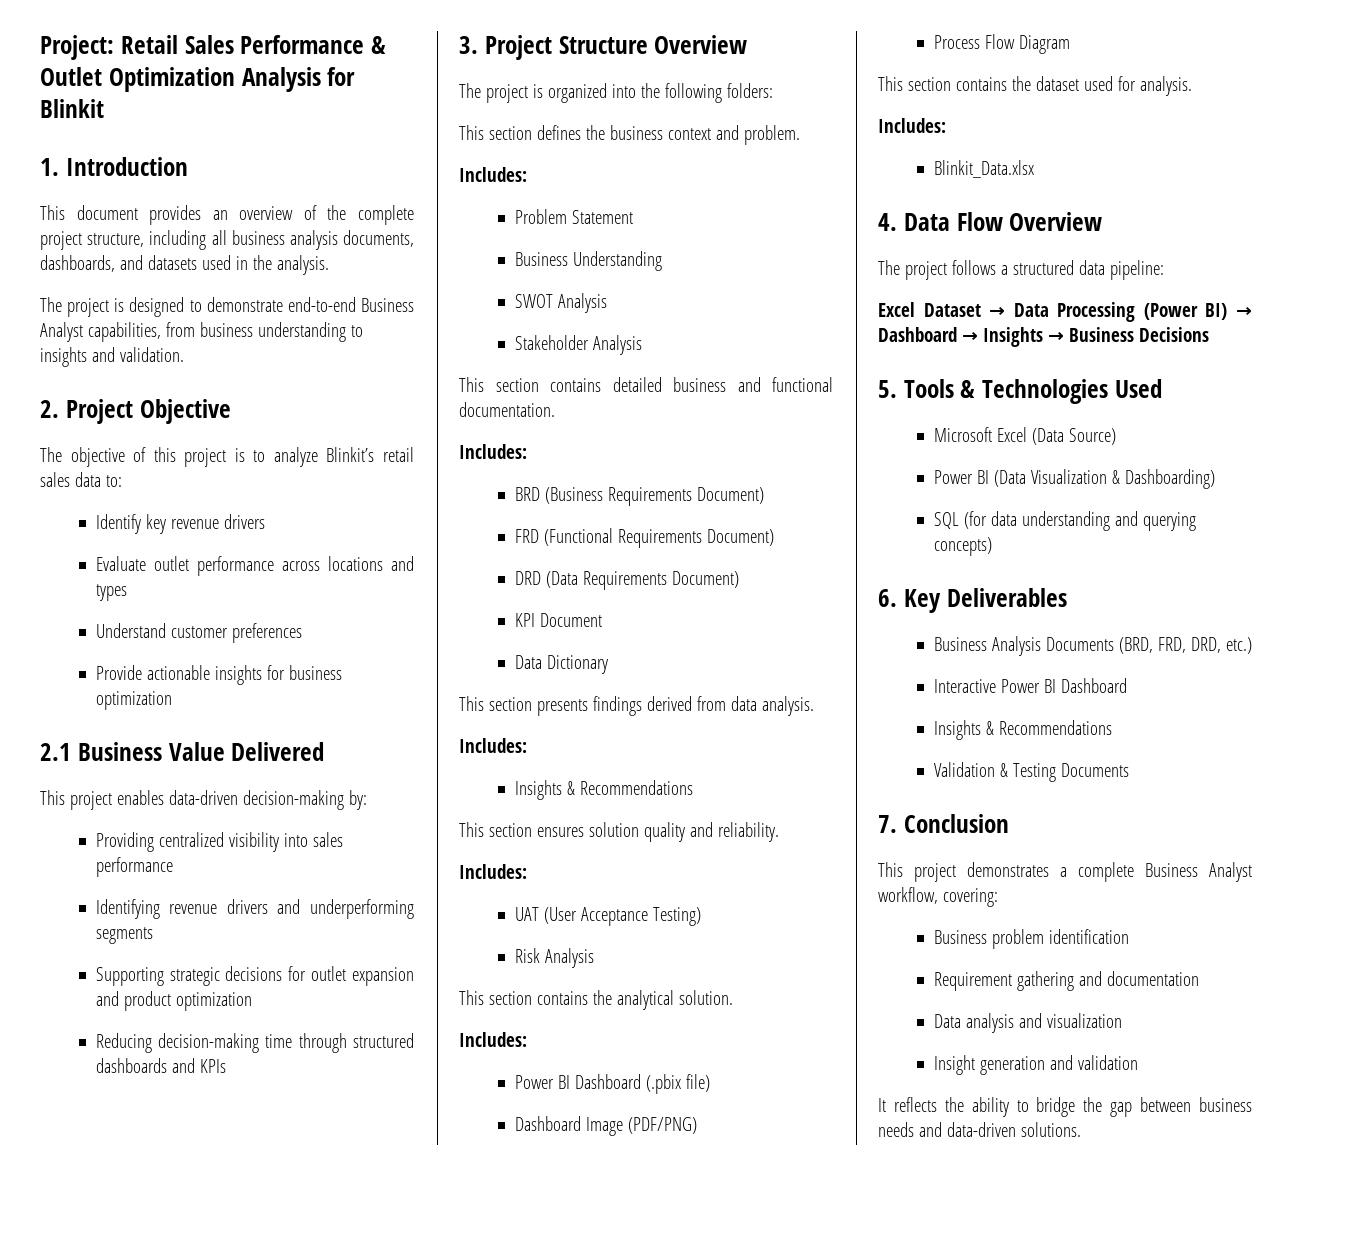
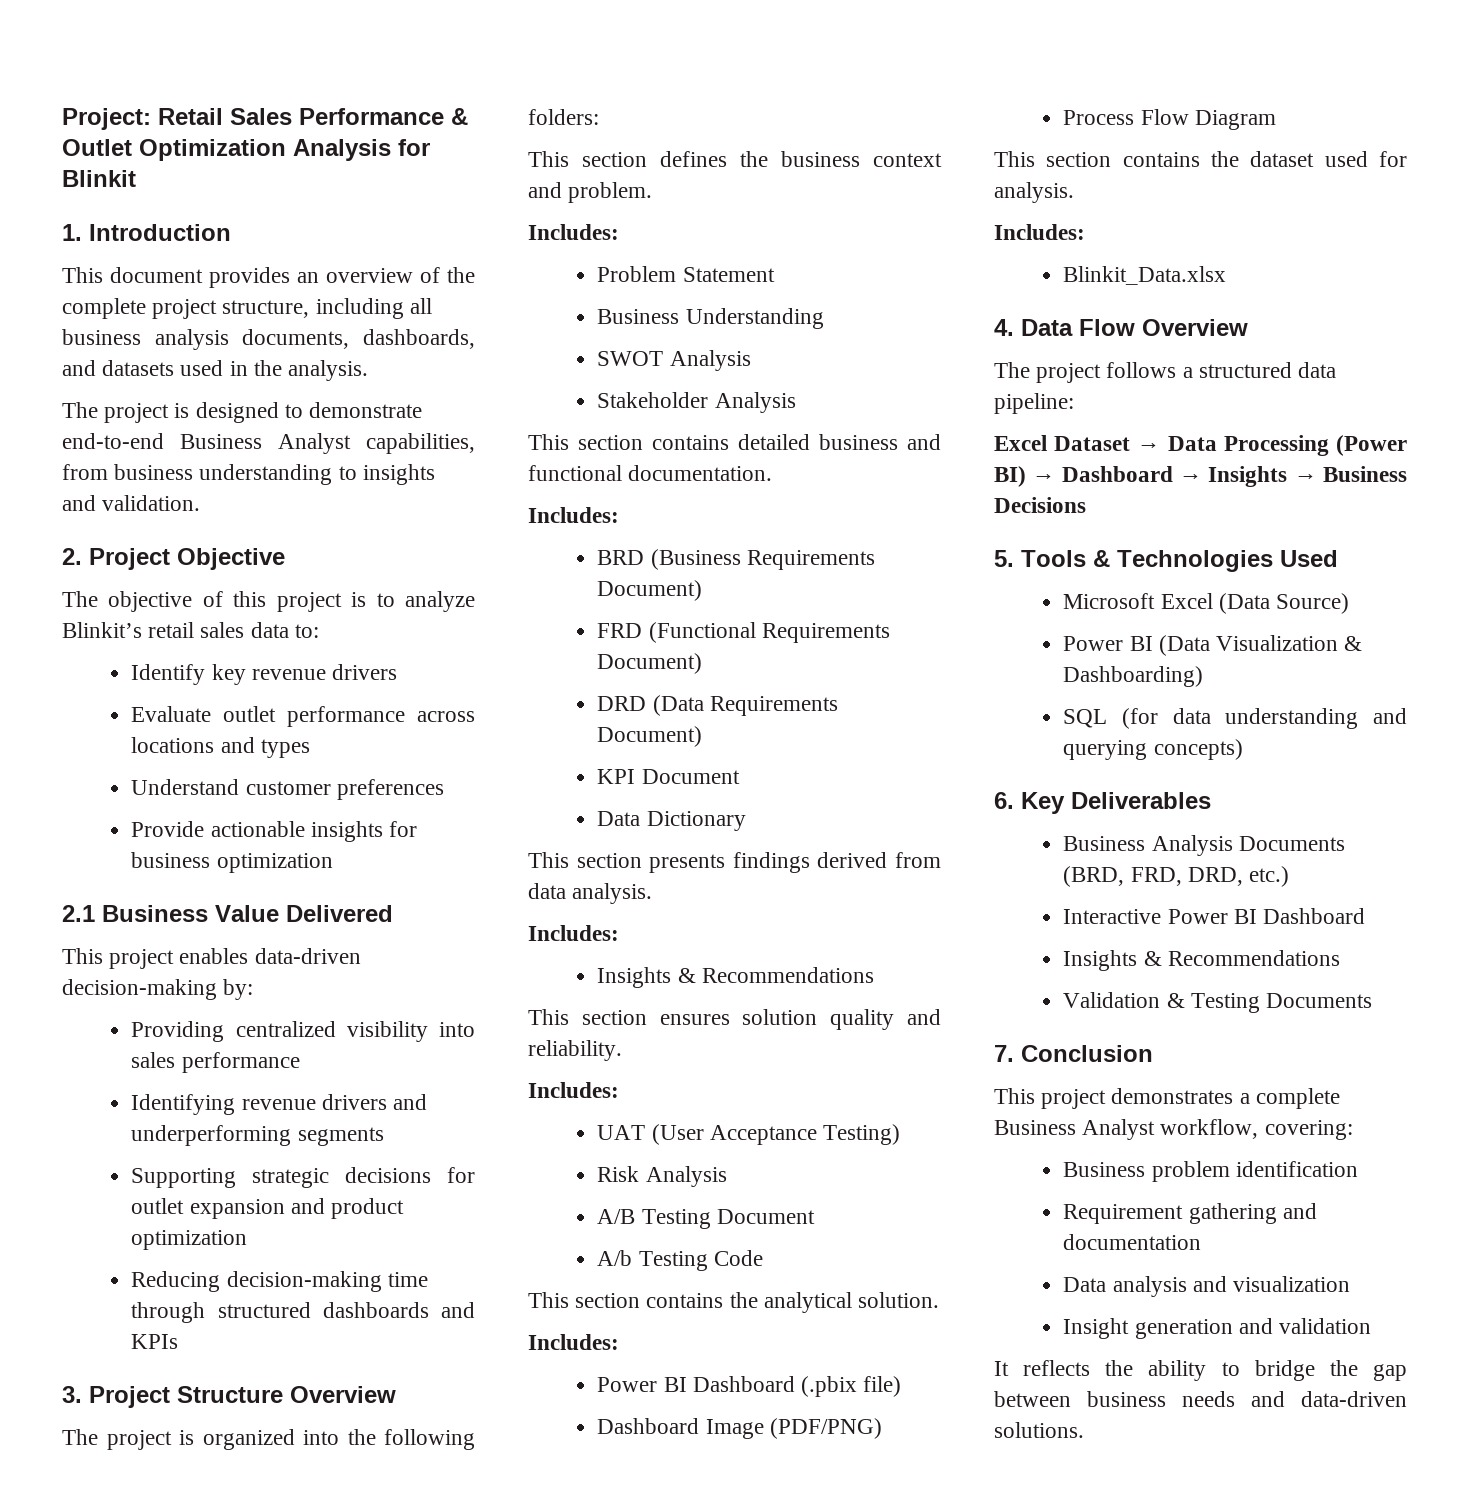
(594, 958) none -> [597,1209,815,1229] [597,1250,763,1271] // A/B Testing Document // A/b Testing Code

